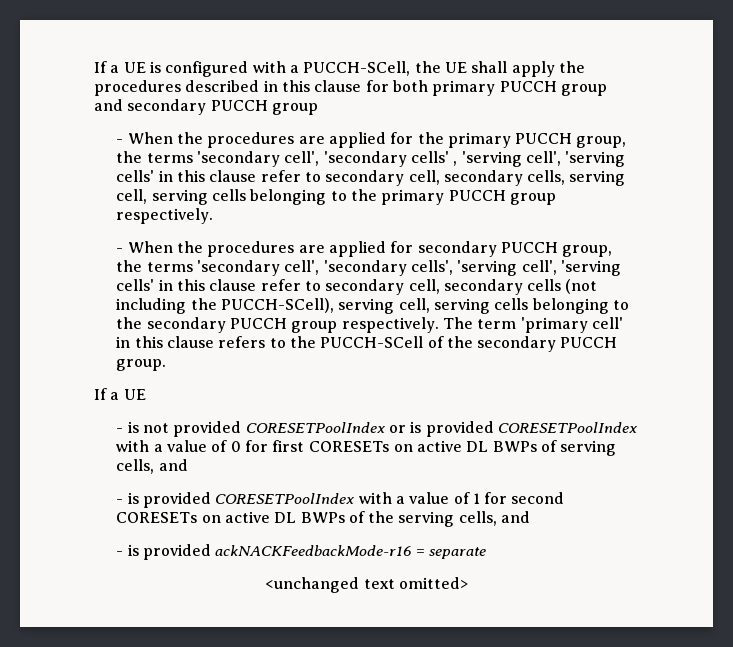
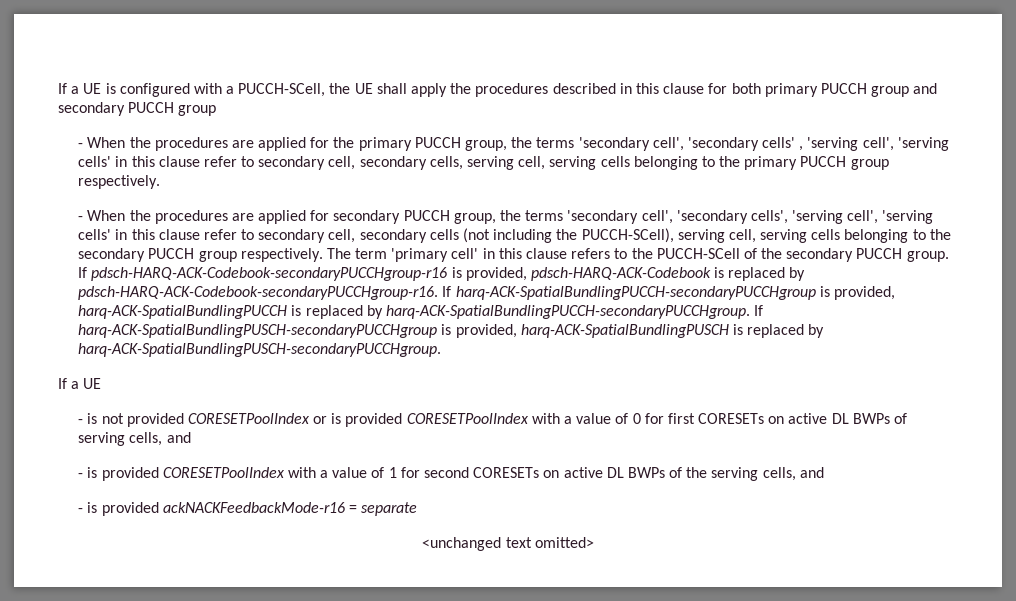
(167, 365) none -> [78,267,806,281] [78,286,895,300] [78,305,764,319] [78,324,825,338] [78,343,442,357] If pdsch-HARQ-ACK-Codebook-secondaryPUCCHgroup-r16 is provided, pdsch-HARQ-ACK-Codebook is replaced by pdsch-HARQ-ACK-Codebook-secondaryPUCCHgroup-r16. If harq-ACK-SpatialBundlingPUCCH-secondaryPUCCHgroup is provided, harq-ACK-SpatialBundlingPUCCH is replaced by harq-ACK-SpatialBundlingPUCCH-secondaryPUCCHgroup. If harq-ACK-SpatialBundlingPUSCH-secondaryPUCCHgroup is provided, harq-ACK-SpatialBundlingPUSCH is replaced by harq-ACK-SpatialBundlingPUSCH-secondaryPUCCHgroup.

